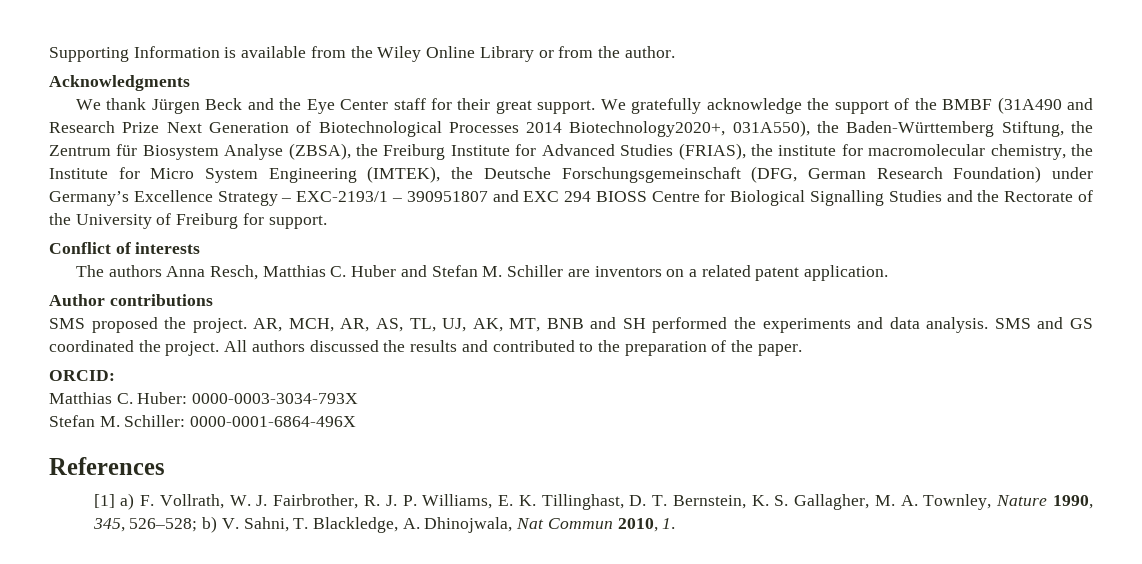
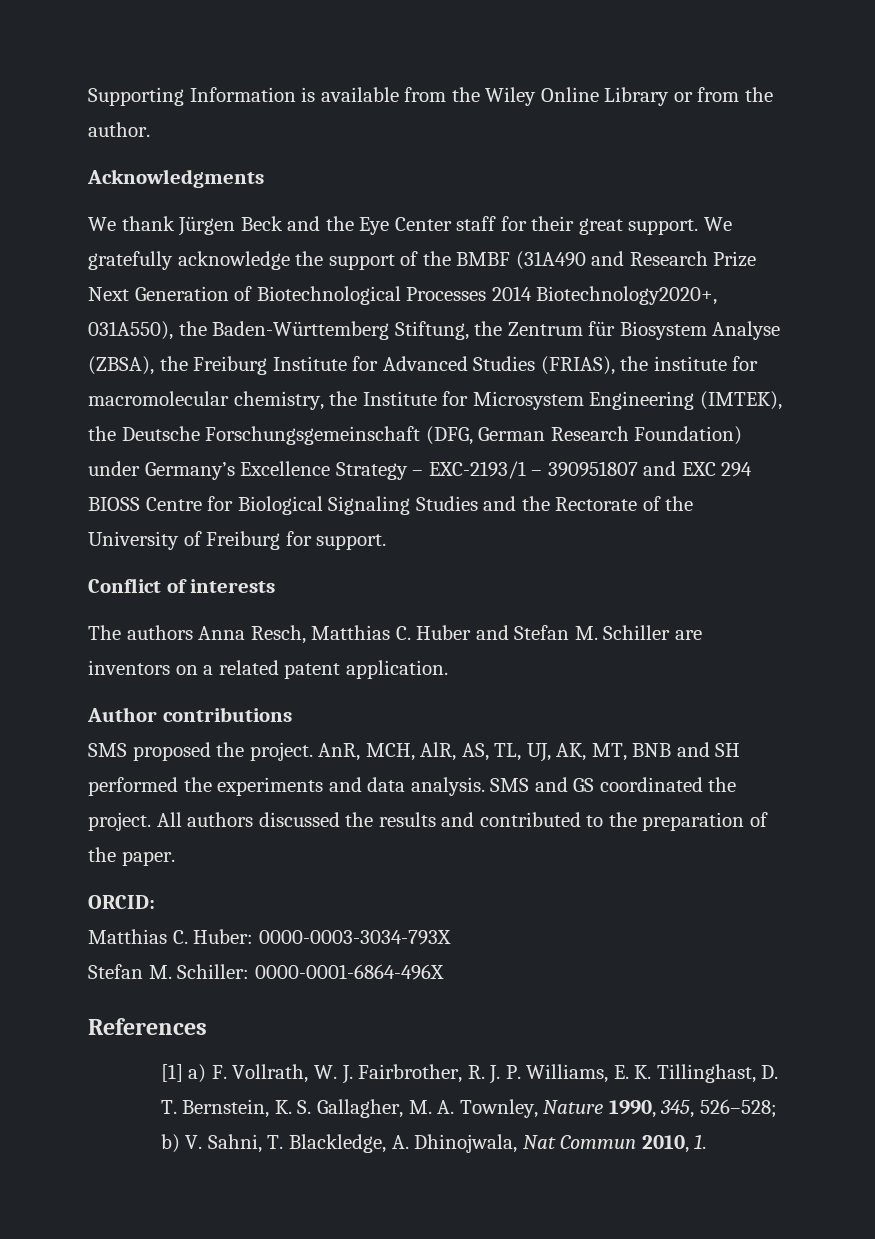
[150,168,259,183] Micro System -> [472,391,584,410] Microsystem
[810,190,885,206] Signalling -> [328,496,411,515] Signaling
[253,318,370,332] AR, MCH, AR, -> [318,742,457,761] AnR, MCH, AlR,

